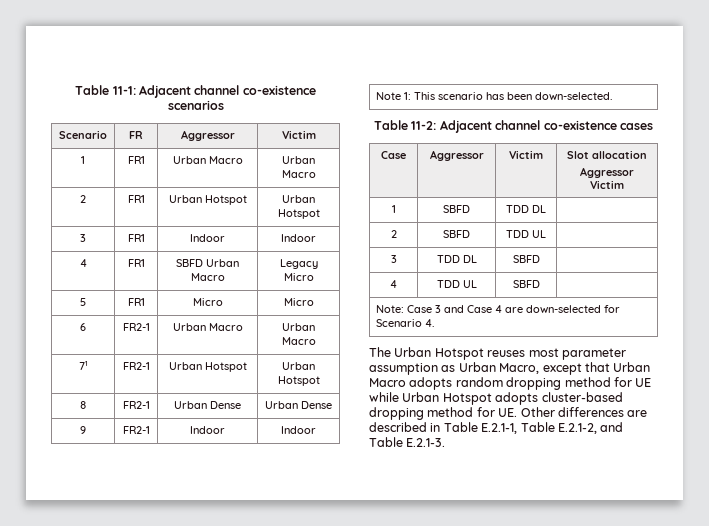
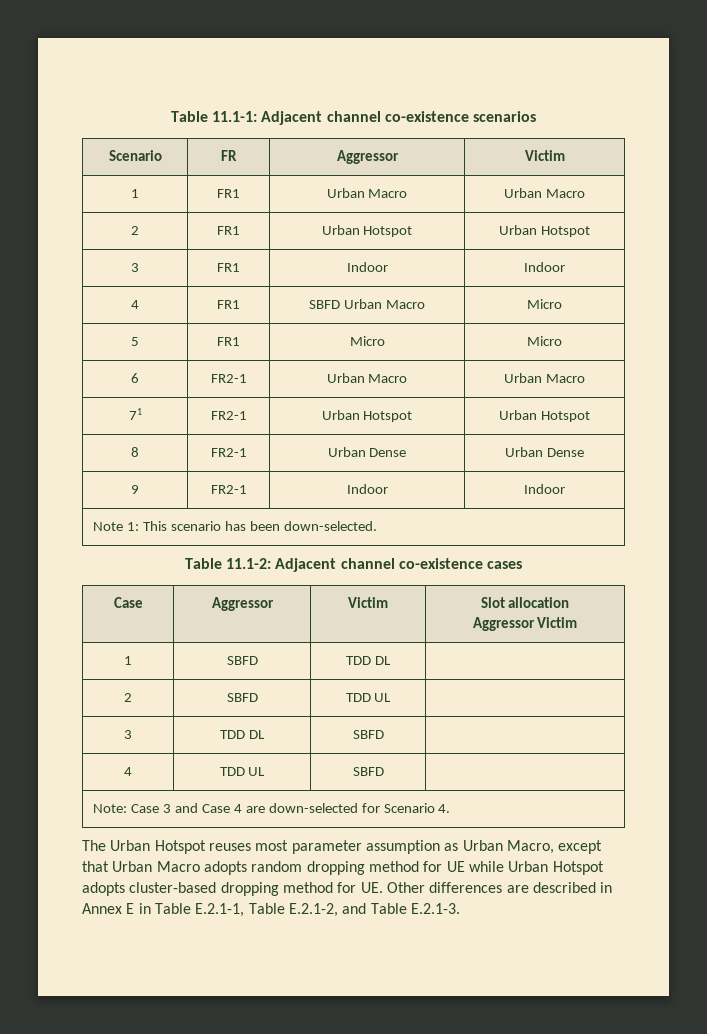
[75,85,136,95] Table 11-1: -> [170,111,258,122] Table 11.1-1:
[279,259,318,269] Legacy -> (425, 304) none
[411,121,437,130] 11-2: -> [226,558,272,569] 11.1-2:
(441, 427) none -> [82,903,151,914] Annex E in

